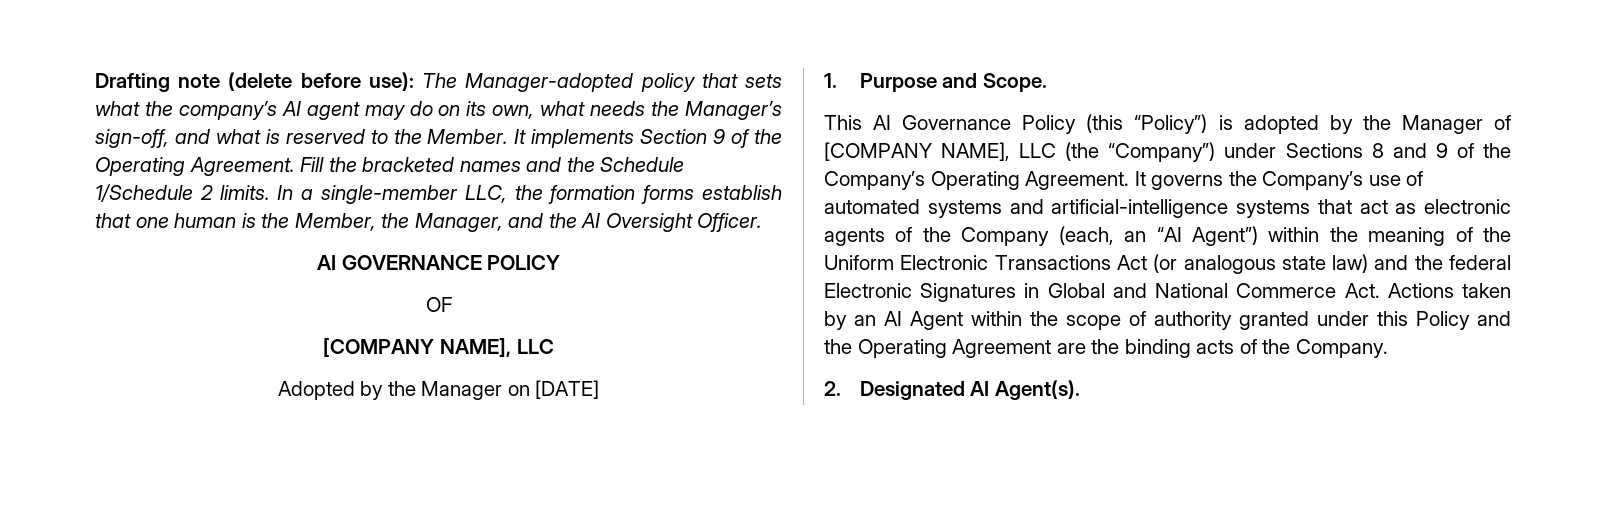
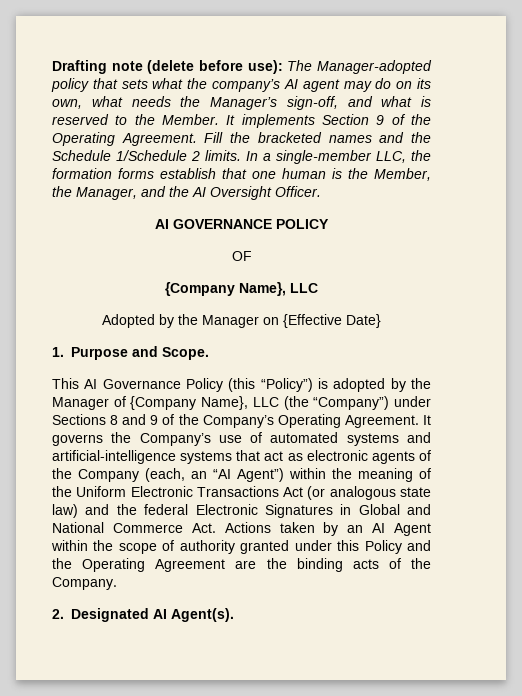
[323,338,512,357] [COMPANY NAME], -> [165,282,286,296] {Company Name},
[535,380,600,399] [DATE] -> [283,314,381,328] {Effective Date}
[824,142,1011,161] [COMPANY NAME], -> [130,396,249,410] {Company Name},

